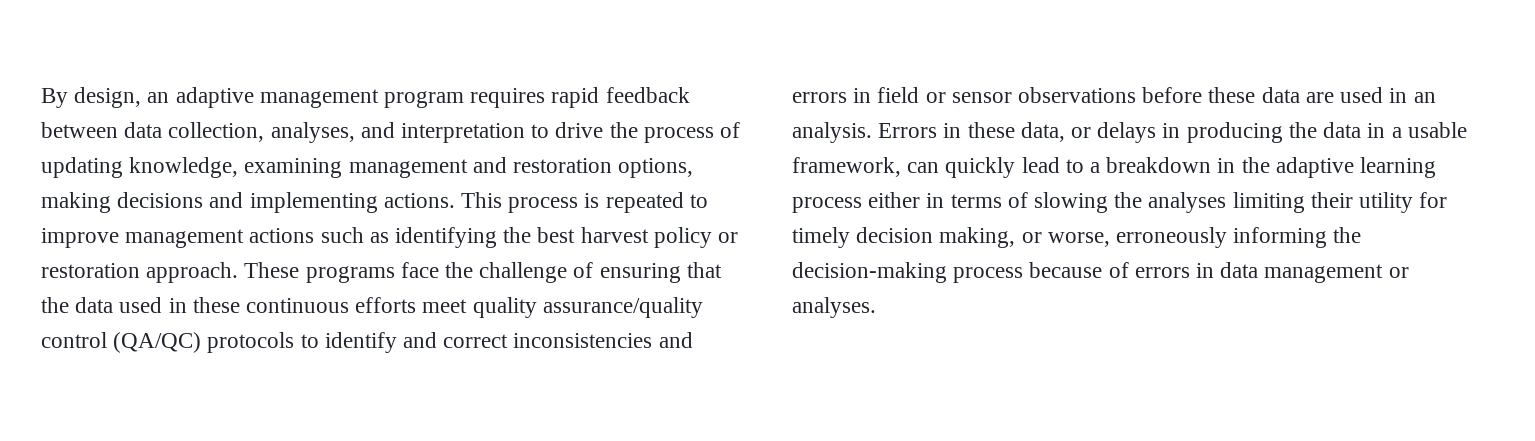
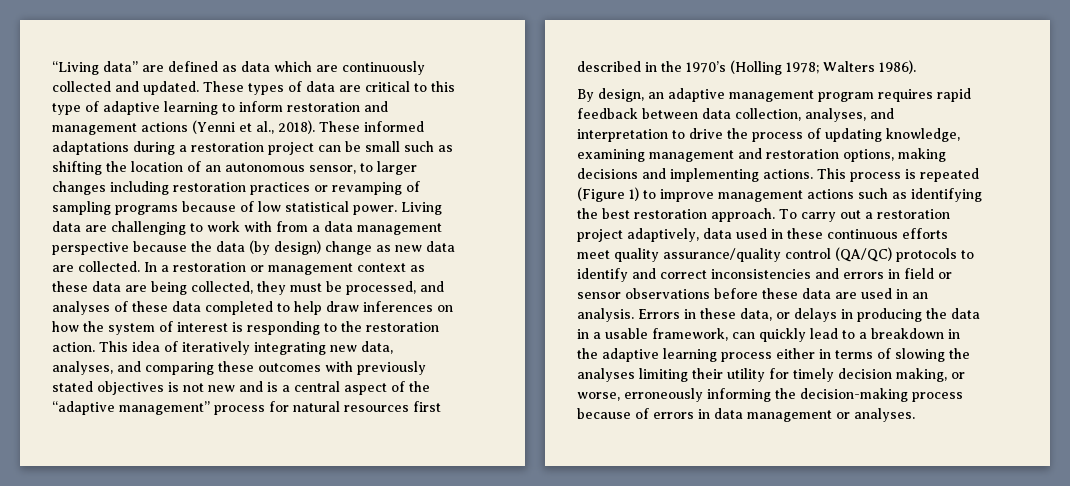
(41, 98) none -> [52,61,425,75] [52,81,455,95] [52,101,388,115] [52,120,424,135] [52,141,453,155] [52,161,417,175] [52,181,420,195] [52,201,442,215] [52,221,442,235] [52,240,455,255] [52,261,425,275] [52,281,444,295] [52,301,453,315] [52,321,439,335] [52,341,393,355] [52,361,426,375] [52,381,430,395] [52,401,441,415] [577,60,916,75] “Living data” are defined as data which are continuously collected and updated. These types of data are critical to this type of adaptive learning to inform restoration and management actions (Yenni et al., 2018). These informed adaptations during a restoration project can be small such as shifting the location of an autonomous sensor, to larger changes including restoration practices or revamping of sampling programs because of low statistical power. Living data are challenging to work with from a data management perspective because the data (by design) change as new data are collected. In a restoration or management context as these data are being collected, they must be processed, and analyses of these data completed to help draw inferences on how the system of interest is responding to the restoration action. This idea of iteratively integrating new data, analyses, and comparing these outcomes with previously stated objectives is not new and is a central aspect of the “adaptive management” process for natural resources first described in the 1970’s (Holling 1978; Walters 1986). //
(684, 202) none -> [577,187,639,202] (Figure 1)
[580,227,739,248] [41,262,722,283] [41,297,69,313] harvest policy or restoration approach. These programs face the challenge of ensuring that the -> [634,208,950,222] [577,228,699,242] restoration approach. To carry out a restoration project adaptively,

